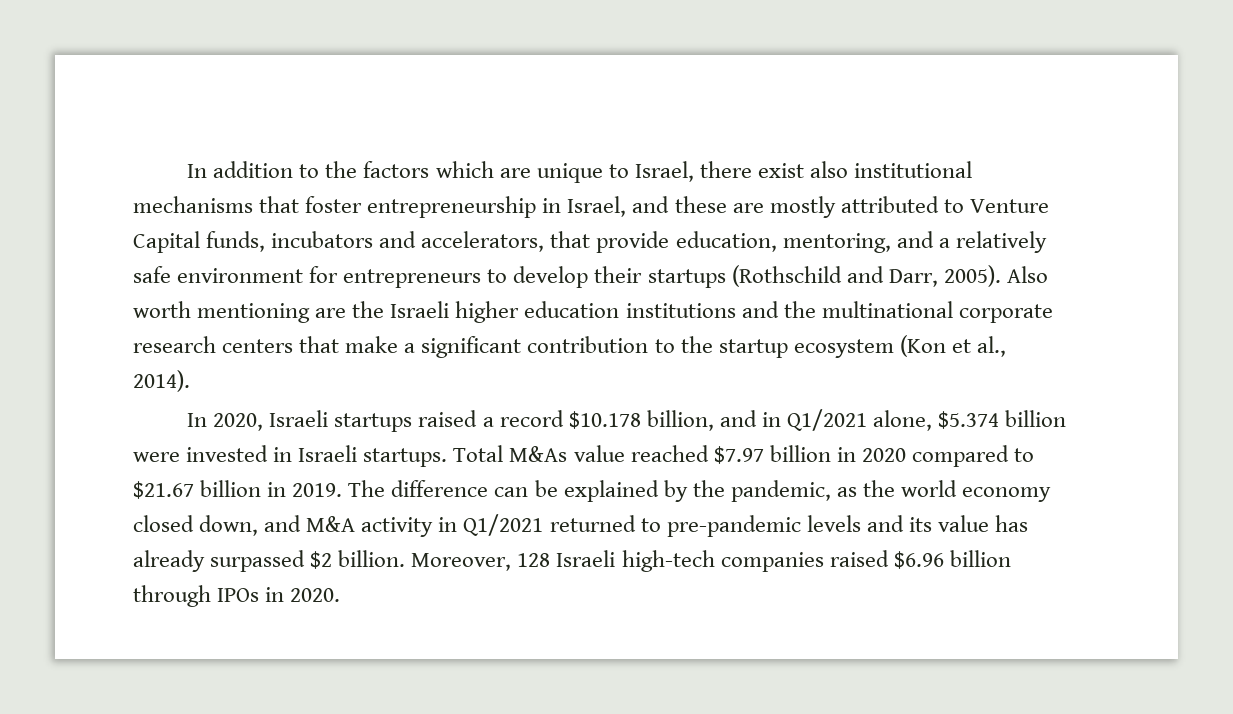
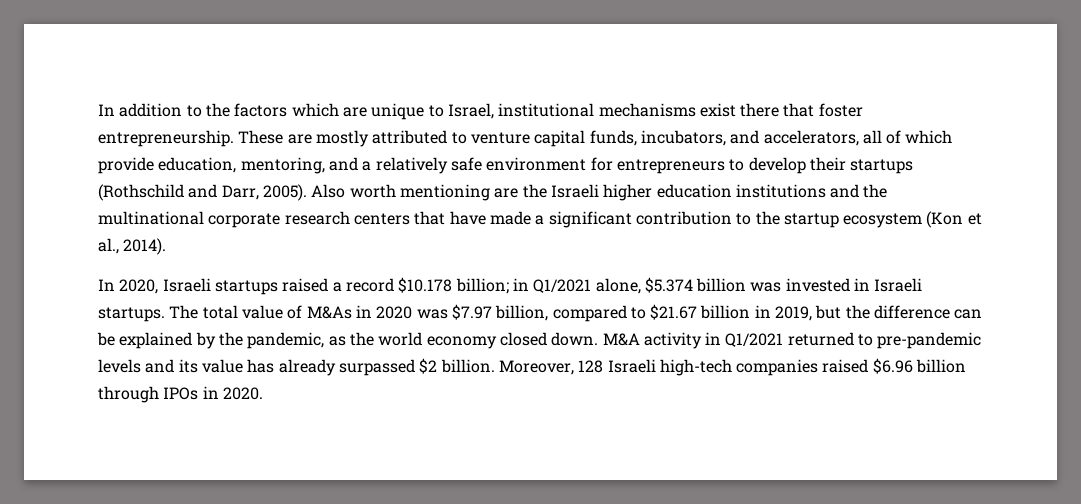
[699,161,973,178] [133,196,1049,218] [133,231,591,253] there exist also institutional mechanisms that foster entrepreneurship in Israel, and these are mostly attributed to Venture Capital funds, incubators and accelerators, that -> [498,103,863,117] [98,130,953,147] institutional mechanisms exist there that foster entrepreneurship. These are mostly attributed to venture capital funds, incubators, and accelerators, all of which
[345,336,399,353] make -> [449,211,531,225] have made
[646,410,757,431] billion, and -> [455,278,509,294] billion;
[133,452,180,462] were -> [750,282,782,292] was
[453,445,906,464] Total M&As value reached $7.97 billion in 2020 -> [169,304,549,321] The total value of M&As in 2020 was $7.97 billion,
[292,480,386,497] 2019. The -> [775,305,870,321] 2019, but the
[199,515,302,536] down, and -> [551,332,599,346] down.

